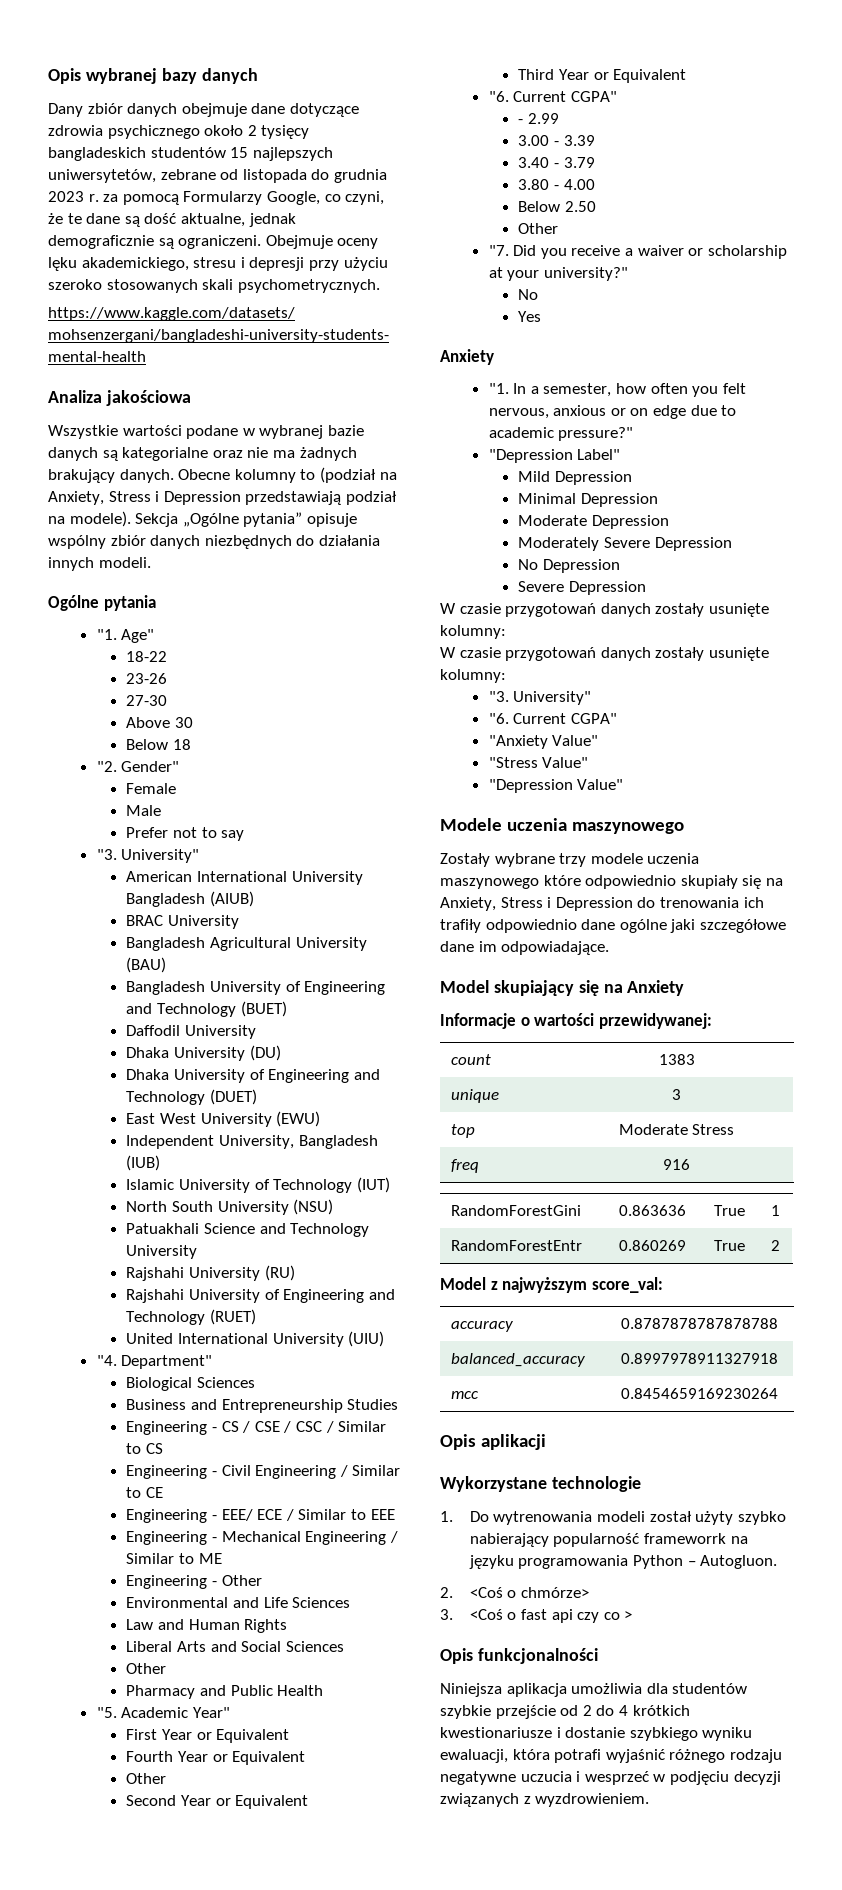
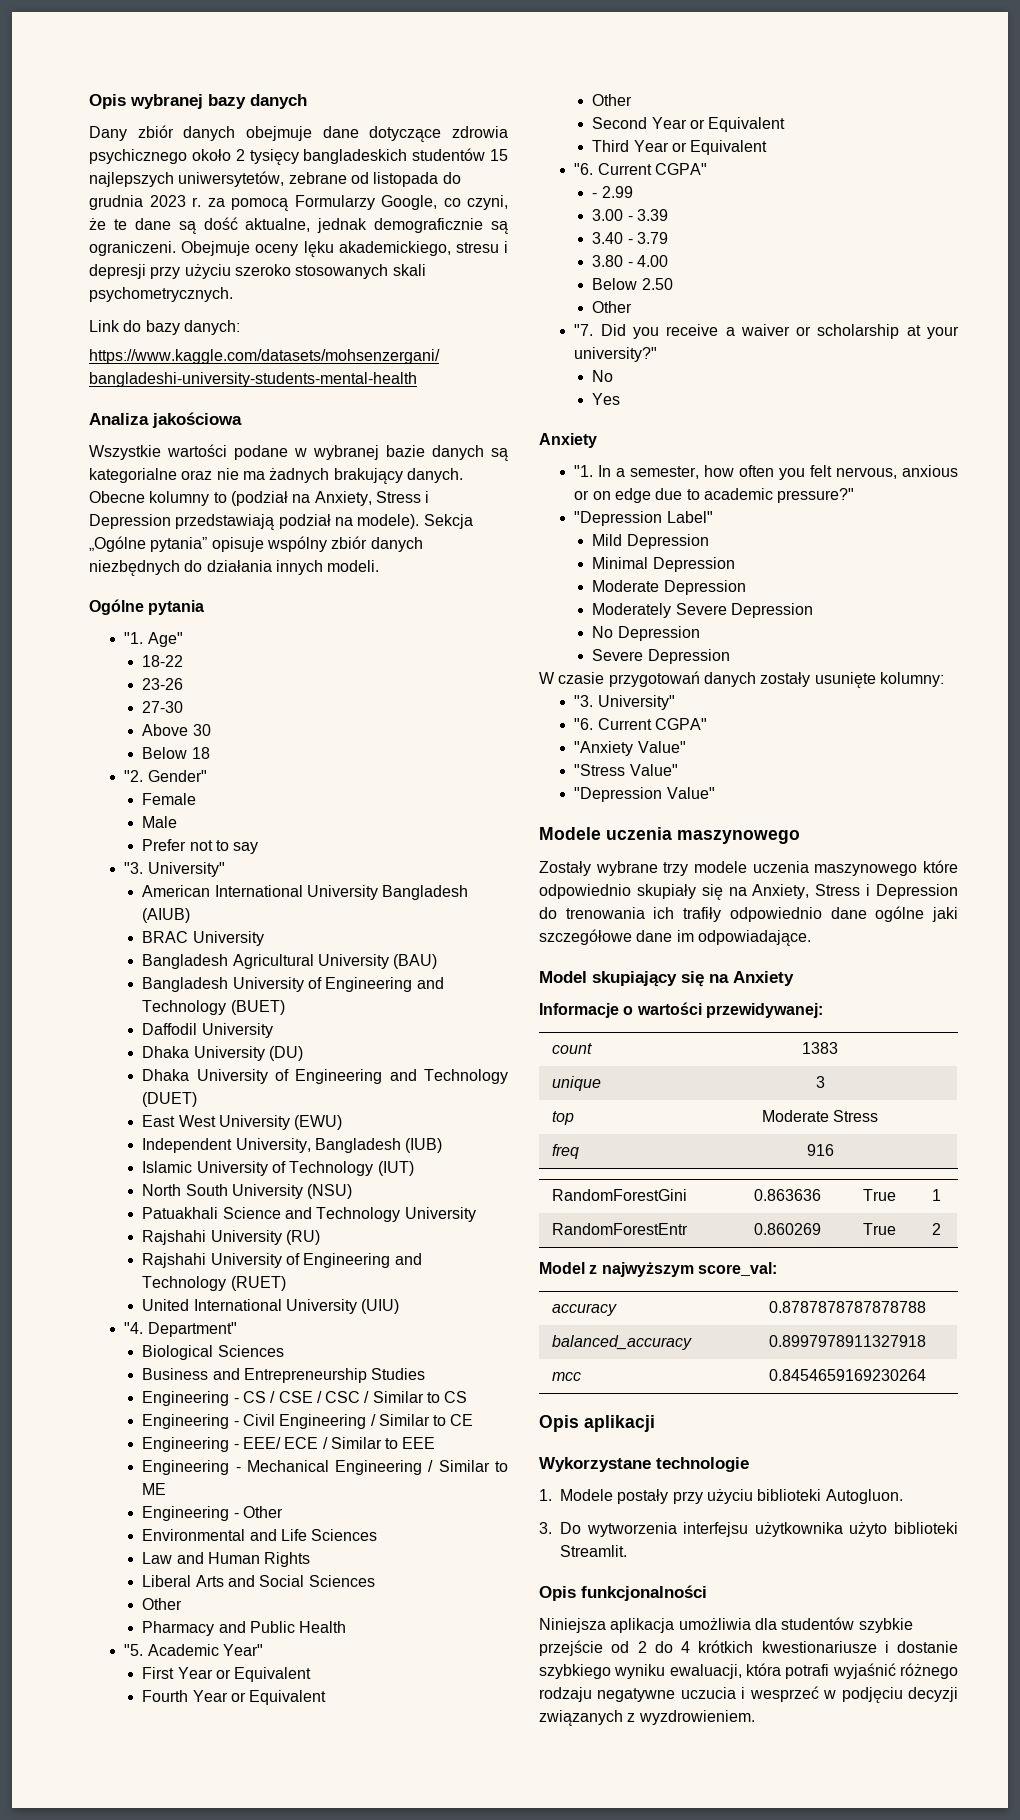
(380, 286) none -> [89,320,240,335] // Link do bazy danych:
[440,647,769,661] [440,669,506,683] // W czasie przygotowań danych zostały usunięte kolumny: -> (944, 679) none
[469,1511,786,1525] [469,1533,748,1547] [468,1555,778,1569] [440,1587,590,1598] [440,1609,633,1623] Do wytrenowania modeli został użyty szybko nabierający popularność frameworrk na języku programowania Python – Autogluon. // 2. <Coś o chmórze> // 3. <Coś o fast api czy co > -> [560,1489,903,1504] [539,1522,958,1537] [560,1545,627,1557] Modele postały przy użyciu biblioteki Autogluon. // 3. Do wytworzenia interfejsu użytkownika użyto biblioteki Streamlit.

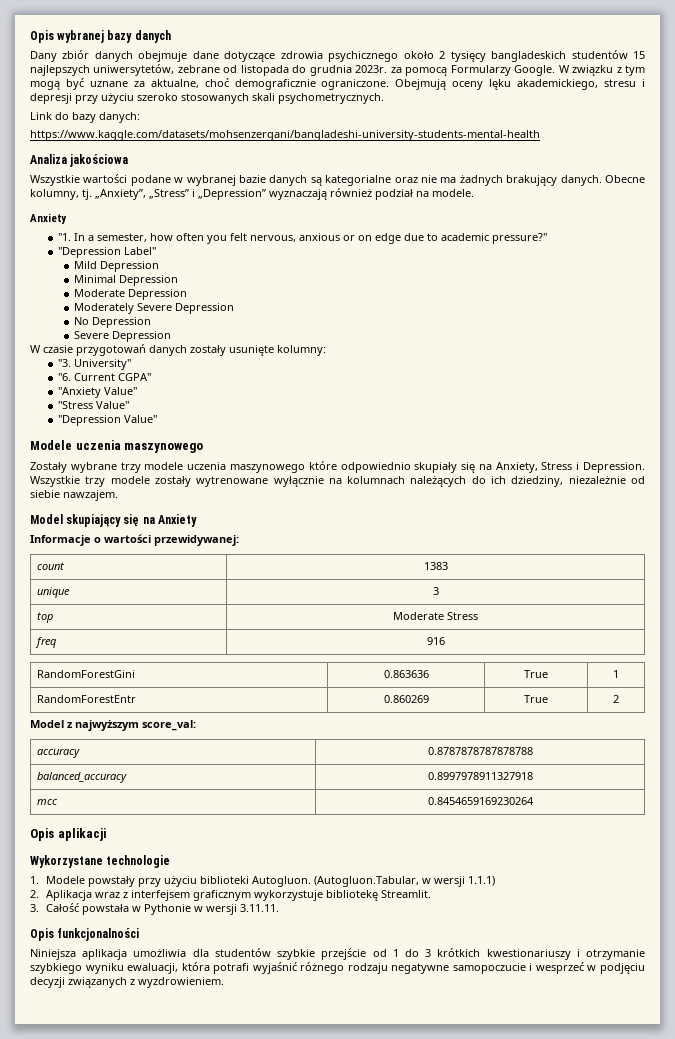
[149,195,201,207] 2023 r. -> [355,65,388,73] 2023r.
[381,195,508,210] [89,217,508,234] [89,241,251,256] Google, co czyni, że te dane są dość aktualne, jednak demograficznie są ograniczeni. Obejmuje -> [514,65,645,76] [30,78,447,90] Google. W związku z tym mogą być uznane za aktualne, choć demograficznie ograniczone. Obejmują
[149,491,430,506] [89,514,473,530] [89,536,423,552] [89,560,380,576] [89,599,205,615] [124,632,183,647] [142,655,184,667] [142,678,184,690] [142,701,184,713] [142,724,211,736] [142,747,210,759] [124,770,207,782] [142,793,197,805] [142,816,178,828] [142,839,259,854] [124,862,225,877] [142,885,469,900] [142,908,191,923] [142,931,264,946] [142,954,438,969] [142,977,444,992] [142,1000,285,1015] [142,1023,273,1038] [142,1046,303,1061] [142,1069,508,1084] [142,1092,198,1107] [142,1115,343,1130] [142,1138,443,1153] [142,1161,414,1176] [142,1184,353,1199] [142,1207,476,1222] [142,1230,320,1245] [142,1253,422,1268] [142,1276,286,1291] [142,1299,400,1314] [124,1322,237,1337] [142,1345,284,1360] [142,1368,426,1383] [142,1391,468,1406] [142,1414,474,1429] [142,1437,436,1452] [142,1460,508,1475] [142,1483,167,1495] [142,1506,283,1521] [142,1529,378,1541] [142,1552,311,1567] [142,1575,375,1587] [142,1598,183,1610] [142,1621,347,1636] [124,1644,264,1656] [142,1667,312,1682] [142,1690,327,1705] [592,94,633,106] [592,117,786,132] [592,140,768,155] [574,163,708,175] [592,186,633,198] [592,209,668,221] [592,232,668,244] [592,255,668,267] [592,278,673,290] [592,301,633,313] [574,324,959,339] [574,347,658,362] [592,370,614,382] [592,393,621,405] kolumny to (podział na Anxiety, Stress i Depression przedstawiają podział na modele). Sekcja „Ogólne pytania” opisuje wspólny zbiór danych niezbędnych do działania innych modeli. // Ogólne pytania // "1. Age" // 18-22 // 23-26 // 27-30 // Above 30 // Below 18 // "2. Gender" // Female // Male // Prefer not to say // "3. University" // American International University Bangladesh (AIUB) // BRAC University // Bangladesh Agricultural University (BAU) // Bangladesh University of Engineering and Technology (BUET) // Daffodil University // Dhaka University (DU) // Dhaka University of Engineering and Technology (DUET) // East West University (EWU) // Independent University, Bangladesh (IUB) // Islamic University of Technology (IUT) // North South University (NSU) // Patuakhali Science and Technology University // Rajshahi University (RU) // Rajshahi University of Engineering and Technology (RUET) // United International University (UIU) // "4. Department" // Biological Sciences // Business and Entrepreneurship Studies // Engineering - CS / CSE / CSC / Similar to CS // Engineering - Civil Engineering / Similar to CE // Engineering - EEE/ ECE / Similar to EEE // Engineering - Mechanical Engineering / Similar to ME // Engineering - Other // Environmental and Life Sciences // Law and Human Rights // Liberal Arts and Social Sciences // Other // Pharmacy and Public Health // "5. Academic Year" // First Year or Equivalent // Fourth Year or Equivalent // Other // Second Year or Equivalent // Third Year or Equivalent // "6. Current CGPA" // - 2.99 // 3.00 - 3.39 // 3.40 - 3.79 // 3.80 - 4.00 // Below 2.50 // Other // "7. Did you receive a waiver or scholarship at your university?" // No // Yes -> [30,188,474,200] kolumny, tj. „Anxiety”, „Stress” i „Depression” wyznaczają również podział na modele.
[876,884,958,899] [539,906,958,922] [539,929,811,946] Depression do trenowania ich trafiły odpowiednio dane ogólne jaki szczegółowe dane im odpowiadające. -> [583,462,645,473] [30,476,645,487] [30,490,118,501] Depression. Wszystkie trzy modele zostały wytrenowane wyłącznie na kolumnach należących do ich dziedziny, niezależnie od siebie nawzajem.
[617,1489,669,1504] postały -> [88,876,136,887] powstały
[539,1522,958,1537] [560,1545,627,1557] // 3. Do wytworzenia interfejsu użytkownika użyto biblioteki Streamlit. -> [314,876,496,887] [30,890,432,901] [30,903,280,915] (Autogluon.Tabular, w wersji 1.1.1) // 2. Aplikacja wraz z interfejsem graficznym wykorzystuje bibliotekę Streamlit. // 3. Całość powstała w Pythonie w wersji 3.11.11.
[637,1640,958,1653] 2 do 4 krótkich kwestionariusze i dostanie -> [392,948,645,960] 1 do 3 krótkich kwestionariuszy i otrzymanie
[680,1687,736,1699] uczucia -> [452,963,526,974] samopoczucie

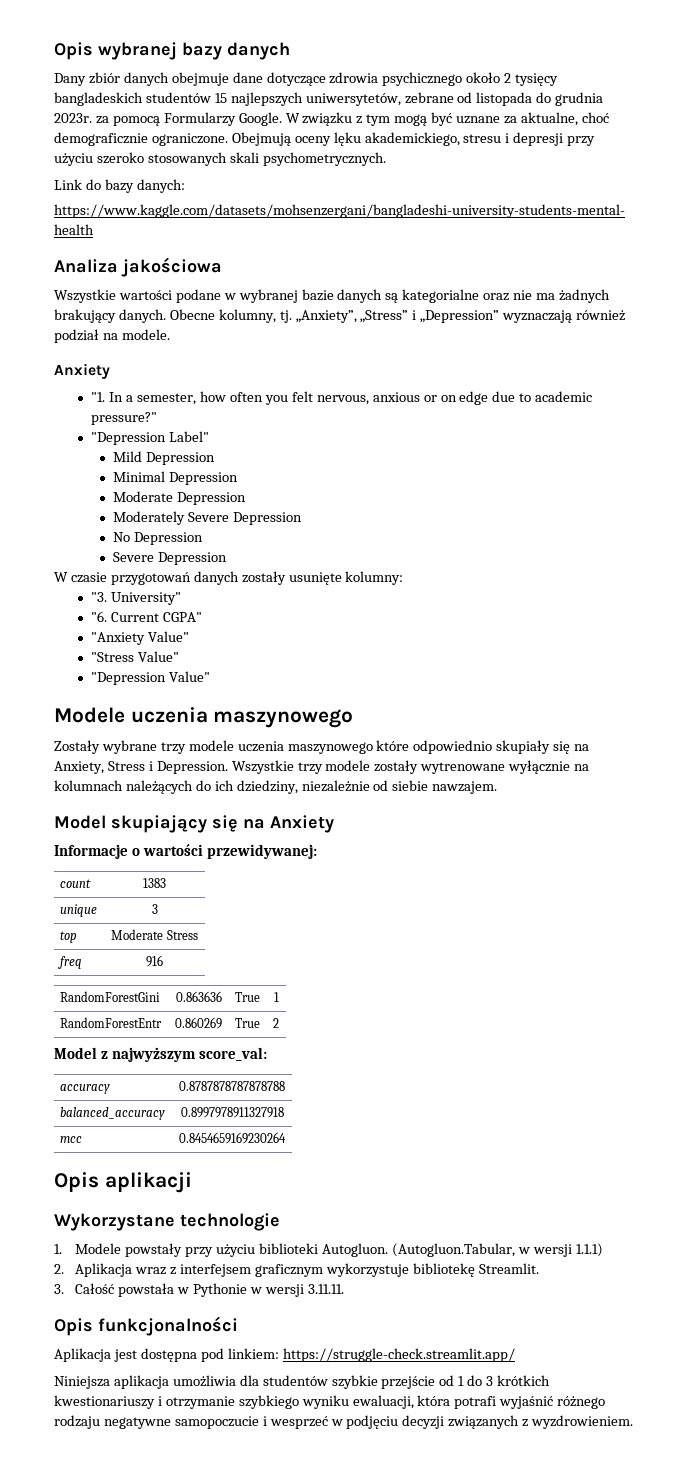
(140, 934) none -> [54,1348,515,1362] // Aplikacja jest dostępna pod linkiem: https://struggle-check.streamlit.app/

